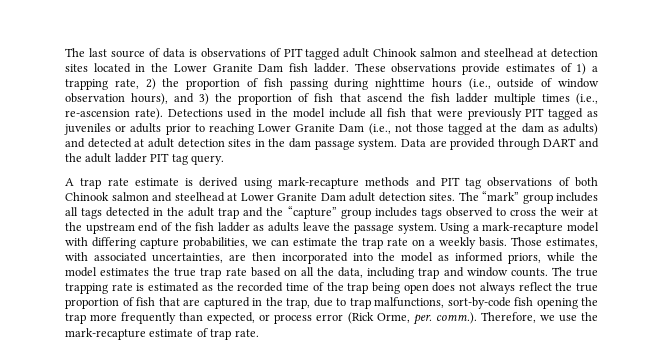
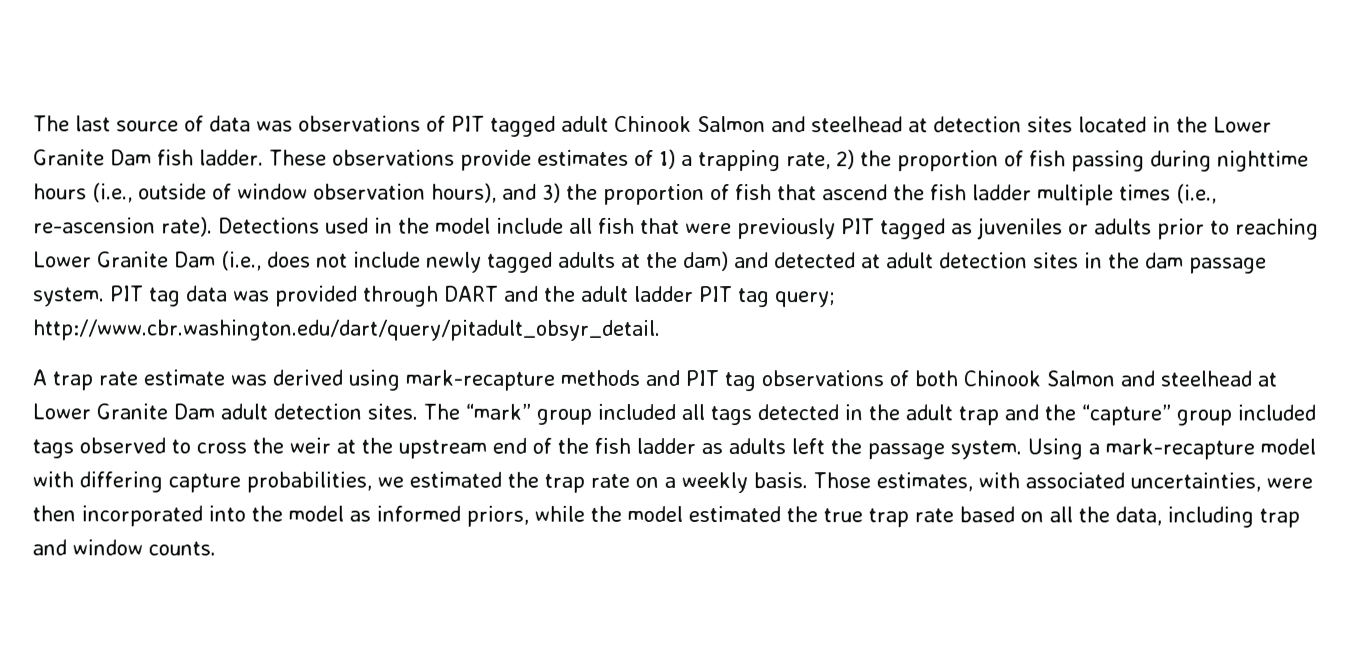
[188,49,197,57] is -> [256,120,293,132] was
[420,48,458,57] salmon -> [697,116,766,133] Salmon
[394,123,599,135] not those tagged at the dam as adults) -> [267,251,729,273] does not include newly tagged adults at the dam)
[400,139,447,147] Data are -> [110,285,270,307] PIT tag data was
[190,155,224,165] query. -> [775,291,836,308] [32,319,661,341] query; http://www.cbr.washington.edu/dart/query/pitadult_obsyr_detail.
[185,178,194,186] is -> [230,374,267,386] was
[111,192,149,201] salmon -> [1046,370,1115,387] Salmon
[556,192,598,202] includes -> [597,403,676,421] included
[374,207,417,217] includes -> [1237,404,1316,421] included
[302,222,330,231] leave -> [791,438,825,455] left
[271,238,337,246] can estimate -> [409,471,502,488] estimated
[228,254,246,261] are -> [1266,477,1313,489] were
[100,268,150,276] estimates -> [688,506,781,523] estimated
[551,267,599,277] [65,282,599,294] [65,297,598,309] [65,312,598,325] [65,328,259,340] The true trapping rate is estimated as the recorded time of the trap being open does not always reflect the true proportion of fish that are captured in the trap, due to trap malfunctions, sort-by-code fish opening the trap more frequently than expected, or process error (Rick Orme, per. comm.). Therefore, we use the mark-recapture estimate of trap rate. -> (216, 548) none

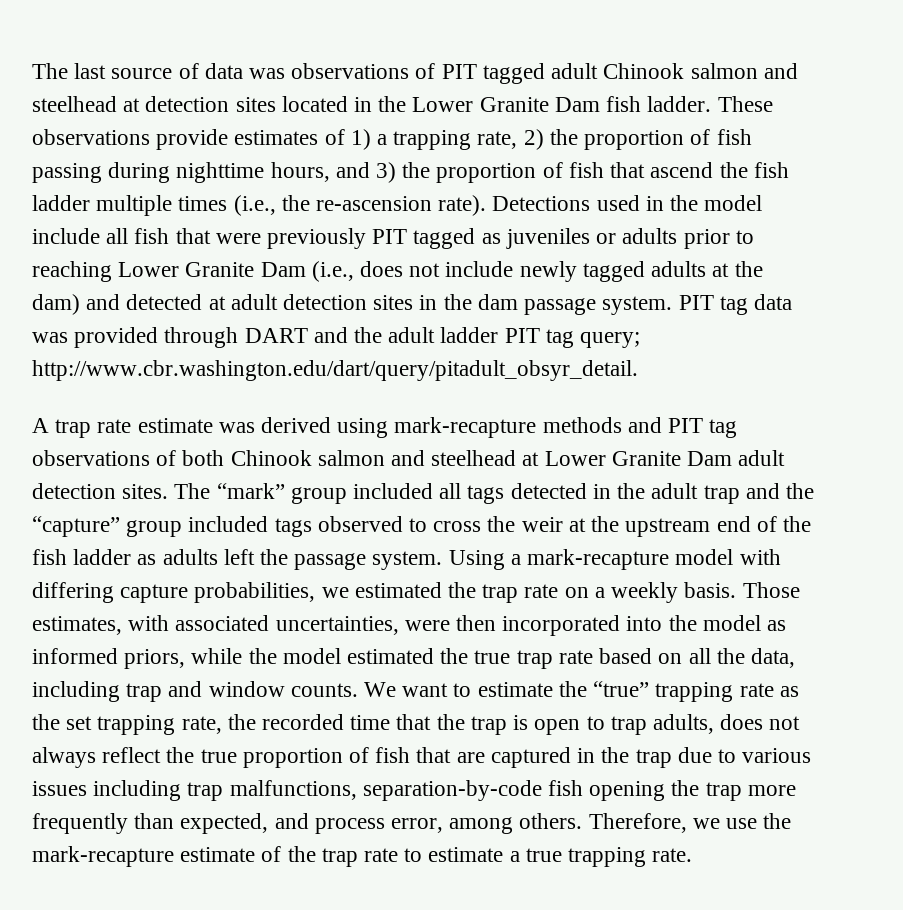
[697,116,766,133] Salmon -> [690,63,758,79] salmon
[33,182,497,203] hours (i.e., outside of window observation hours), -> [270,162,330,182] hours,
(1217, 193) none -> [281,195,310,211] the
[1046,370,1115,387] Salmon -> [317,450,385,466] salmon
(216, 548) none -> [364,681,799,702] [32,714,801,735] [32,747,812,768] [32,780,796,801] [32,813,792,834] [32,846,693,867] We want to estimate the “true” trapping rate as the set trapping rate, the recorded time that the trap is open to trap adults, does not always reflect the true proportion of fish that are captured in the trap due to various issues including trap malfunctions, separation-by-code fish opening the trap more frequently than expected, and process error, among others. Therefore, we use the mark-recapture estimate of the trap rate to estimate a true trapping rate.

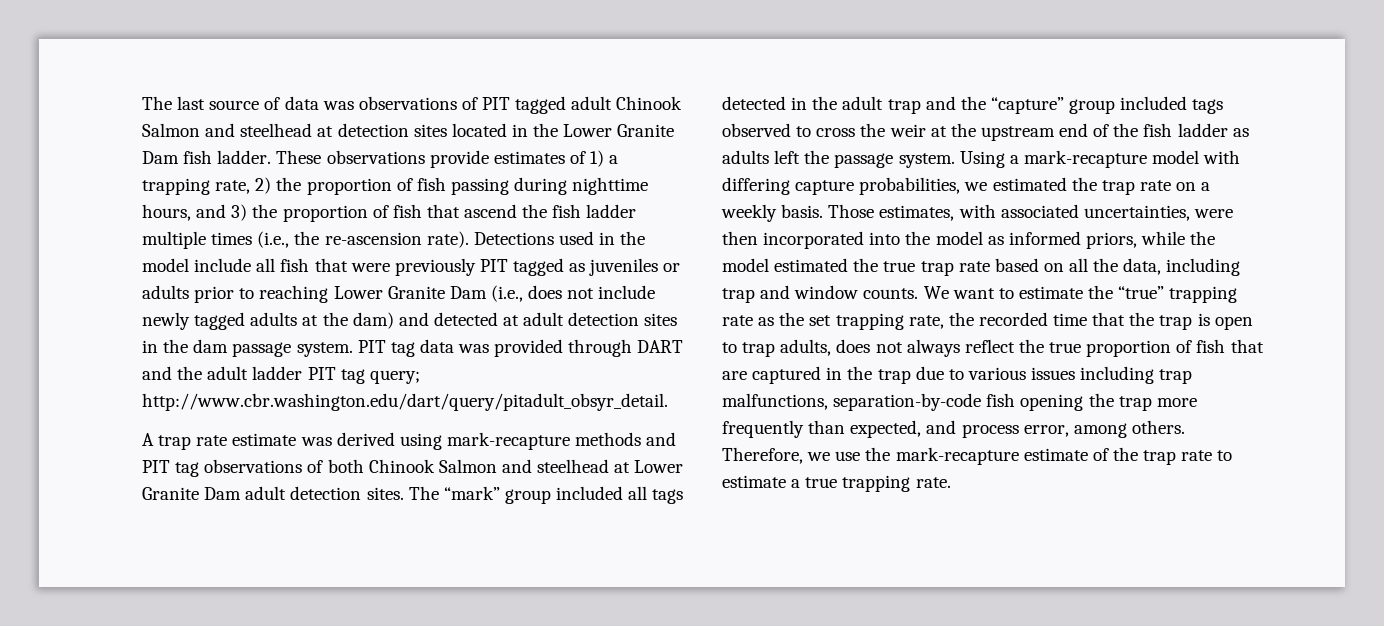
[690,63,758,79] salmon -> [142,123,200,137] Salmon
[317,450,385,466] salmon -> [438,459,497,473] Salmon

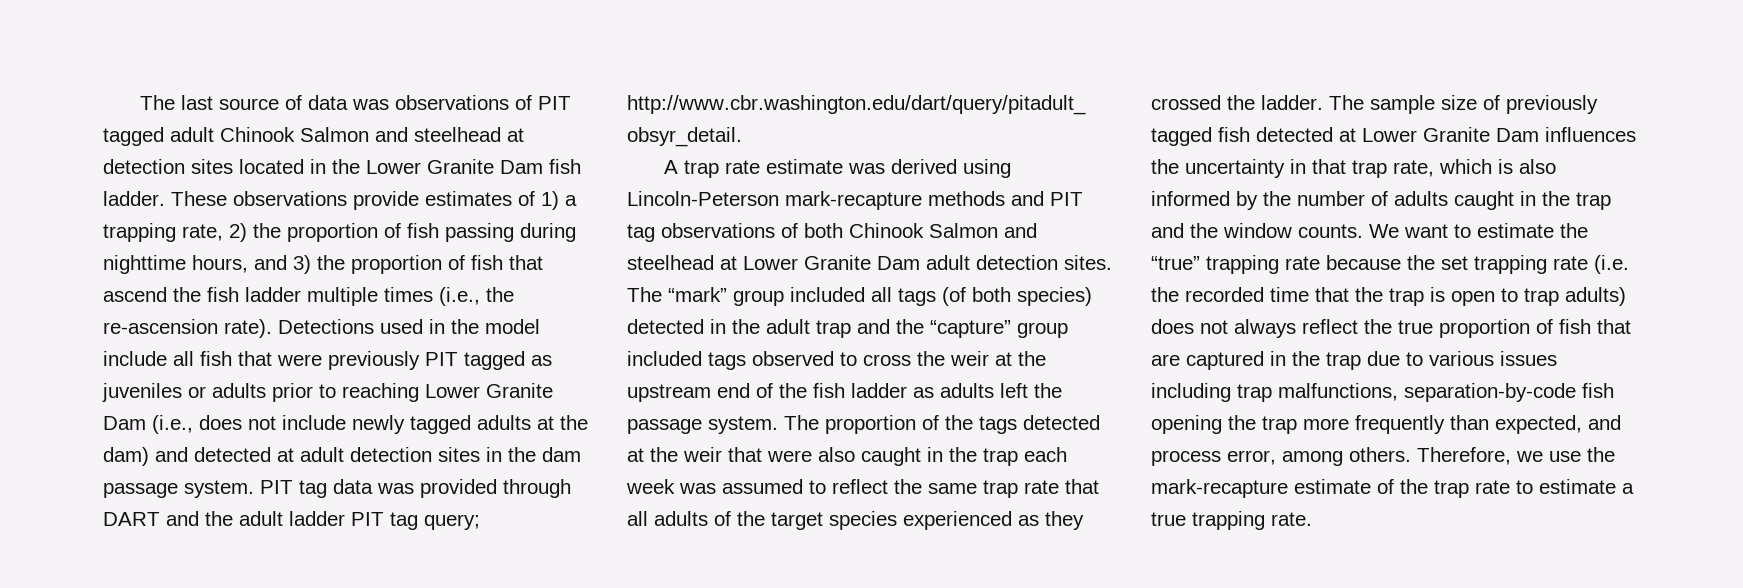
(442, 441) none -> [627,191,779,206] Lincoln-Peterson
(684, 496) none -> [942,287,1092,306] (of both species)
[959,150,1241,168] [722,177,1211,195] [721,204,1233,222] [722,231,1216,249] [722,258,1241,276] [722,285,791,303] Using a mark-recapture model with differing capture probabilities, we estimated the trap rate on a weekly basis. Those estimates, with associated uncertainties, were then incorporated into the model as informed priors, while the model estimated the true trap rate based on all the data, including trap and -> [784,415,1100,434] [627,447,1067,466] [626,479,1099,498] [627,511,1084,530] [1151,95,1598,114] [1151,127,1636,146] [1151,159,1556,178] [1151,191,1611,210] [1151,223,1218,238] The proportion of the tags detected at the weir that were also caught in the trap each week was assumed to reflect the same trap rate that all adults of the target species experienced as they crossed the ladder. The sample size of previously tagged fish detected at Lower Granite Dam influences the uncertainty in that trap rate, which is also informed by the number of adults caught in the trap and the
[758,317,775,326] as -> [1326,255,1401,270] because
[908,315,944,329] rate, -> [1553,255,1629,274] rate (i.e.
[780,339,832,356] adults, -> [1565,287,1626,306] adults)

